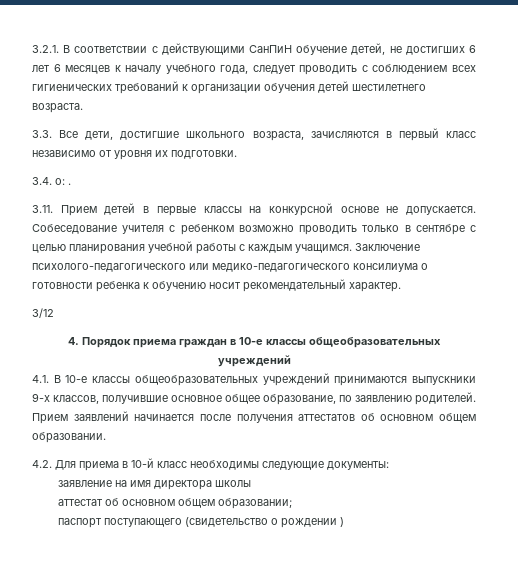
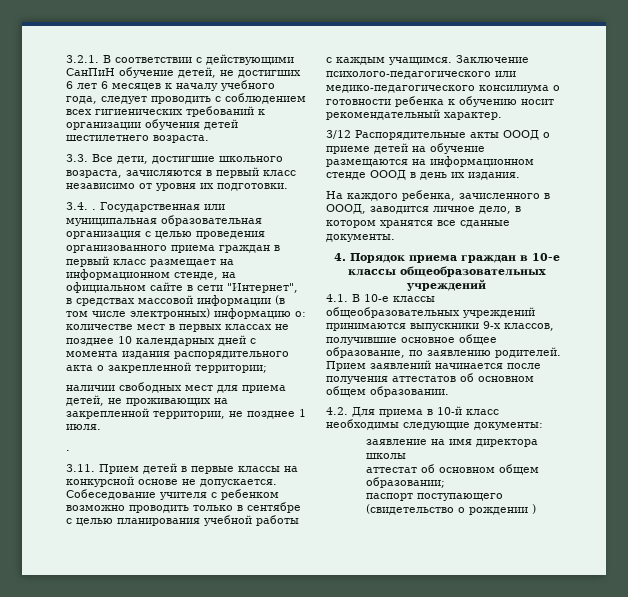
[55,178,65,185] о: -> [92,202,225,212] [66,215,262,226] [66,231,265,239] [66,245,280,253] [66,256,234,267] [66,269,236,280] [66,282,298,293] [66,295,285,306] [66,308,306,319] [66,324,289,332] [66,335,256,346] [66,351,289,359] [66,362,267,373] [66,382,286,393] [66,395,228,406] [66,408,306,419] [66,424,101,430] . Государственная или муниципальная образовательная организация с целью проведения организованного приема граждан в первый класс размещает на информационном стенде, на официальном сайте в сети "Интернет", в средствах массовой информации (в том числе электронных) информацию о: количестве мест в первых классах не позднее 10 календарных дней с момента издания распорядительного акта о закрепленной территории; // наличии свободных мест для приема детей, не проживающих на закрепленной территории, не позднее 1 июля. //
(54, 313) none -> [355,130,550,140] [326,143,485,154] [326,156,534,167] [326,170,520,180] [326,190,550,201] [326,204,521,214] [326,220,510,228] [326,234,395,242] Распорядительные акты ОООД о приеме детей на обучение размещаются на информационном стенде ОООД в день их издания. // На каждого ребенка, зачисленного в ОООД, заводится личное дело, в котором хранятся все сданные документы.

